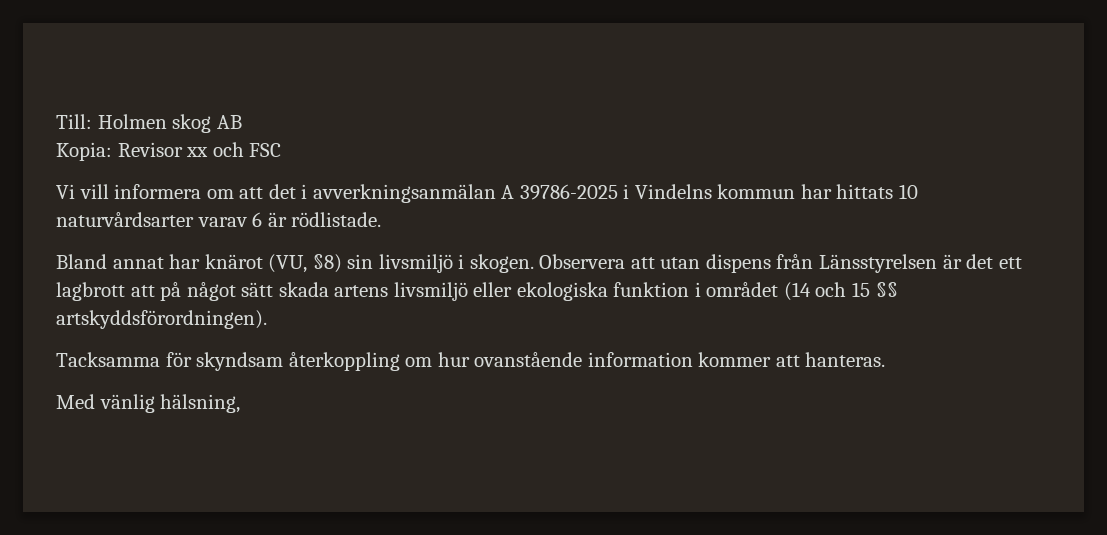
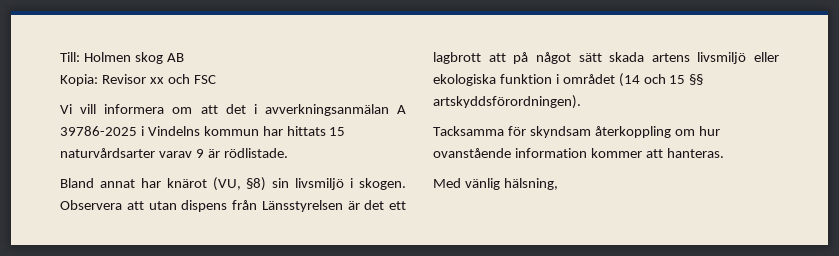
[899,184,919,199] 10 -> [329,127,346,136] 15
[252,212,263,227] 6 -> [195,149,204,158] 9

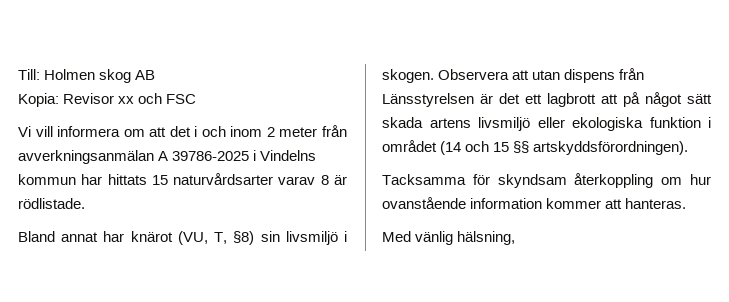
(257, 109) none -> [201,125,347,137] och inom 2 meter från
[195,149,204,158] 9 -> [320,175,329,185] 8
(241, 184) none -> [214,232,228,244] T,

